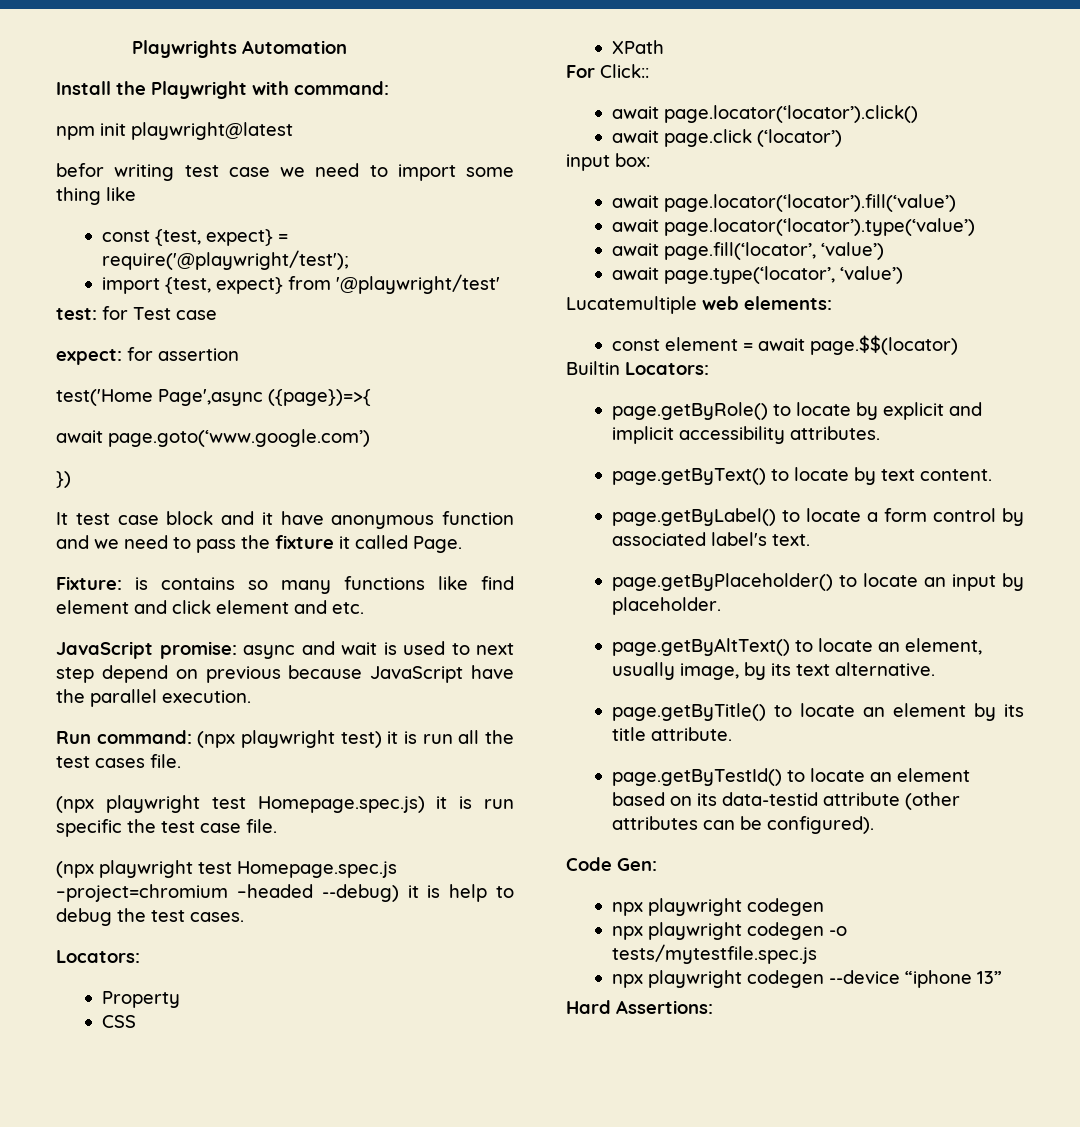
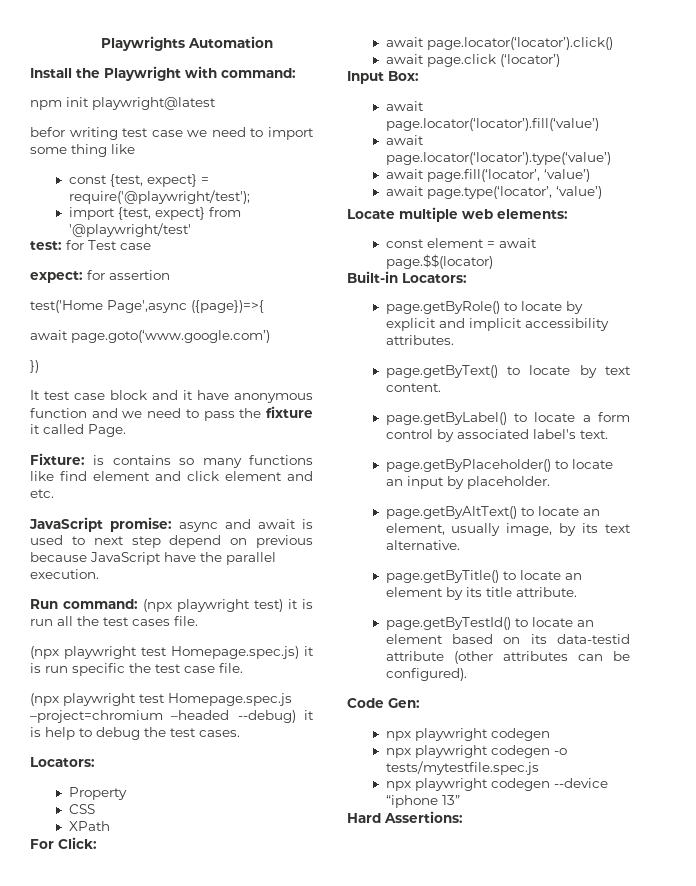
[341,642,377,655] wait -> [258,519,296,529] await
[600,64,649,78] Click:: -> [58,837,97,849] Click:
[566,153,650,171] input box: -> [347,71,419,84] Input Box:
[566,296,697,314] Lucatemultiple -> [347,207,458,222] Locate multiple
[566,361,620,375] Builtin -> [347,271,398,283] Built-in

